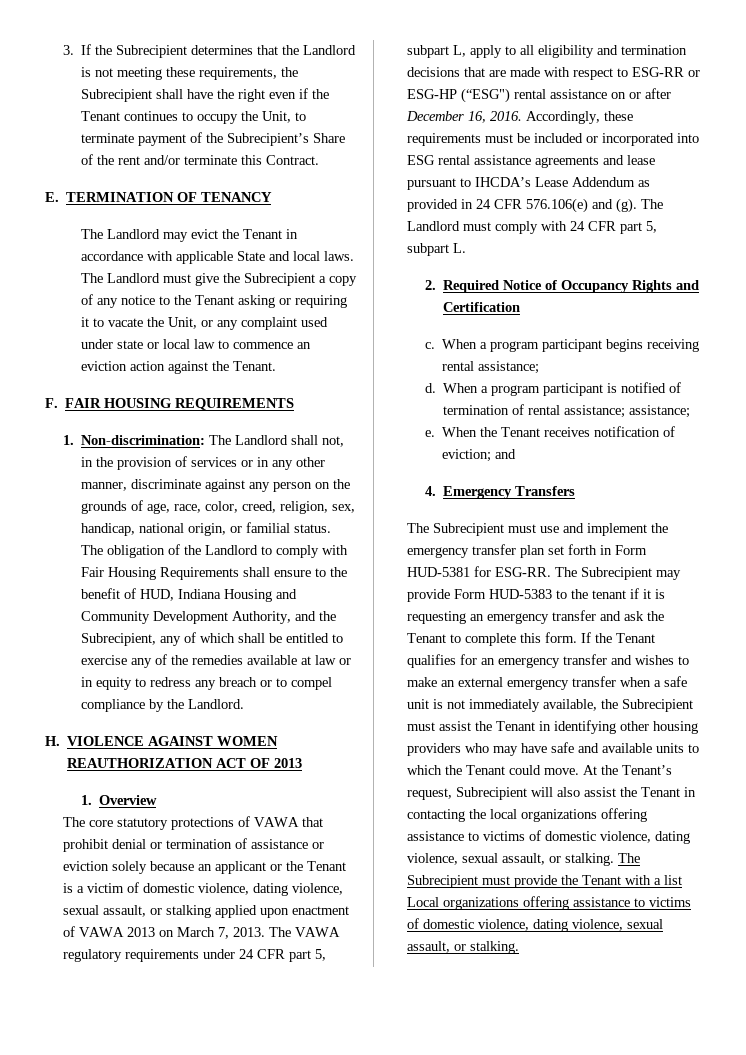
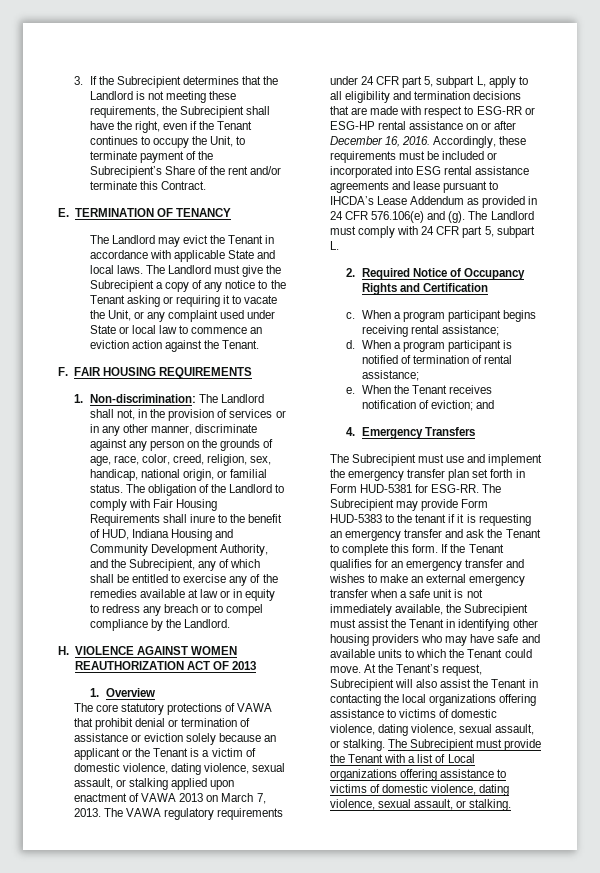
[238,89,266,102] right -> [134,121,160,133] right,
[116,340,143,349] state -> [89,325,116,334] State
[274,570,312,577] ensure -> [189,514,215,523] inure
[460,88,510,103] (“ESG") -> (375, 125) none
[628,405,690,418] assistance; -> (419, 375) none
(682, 880) none -> [435,754,446,763] of

